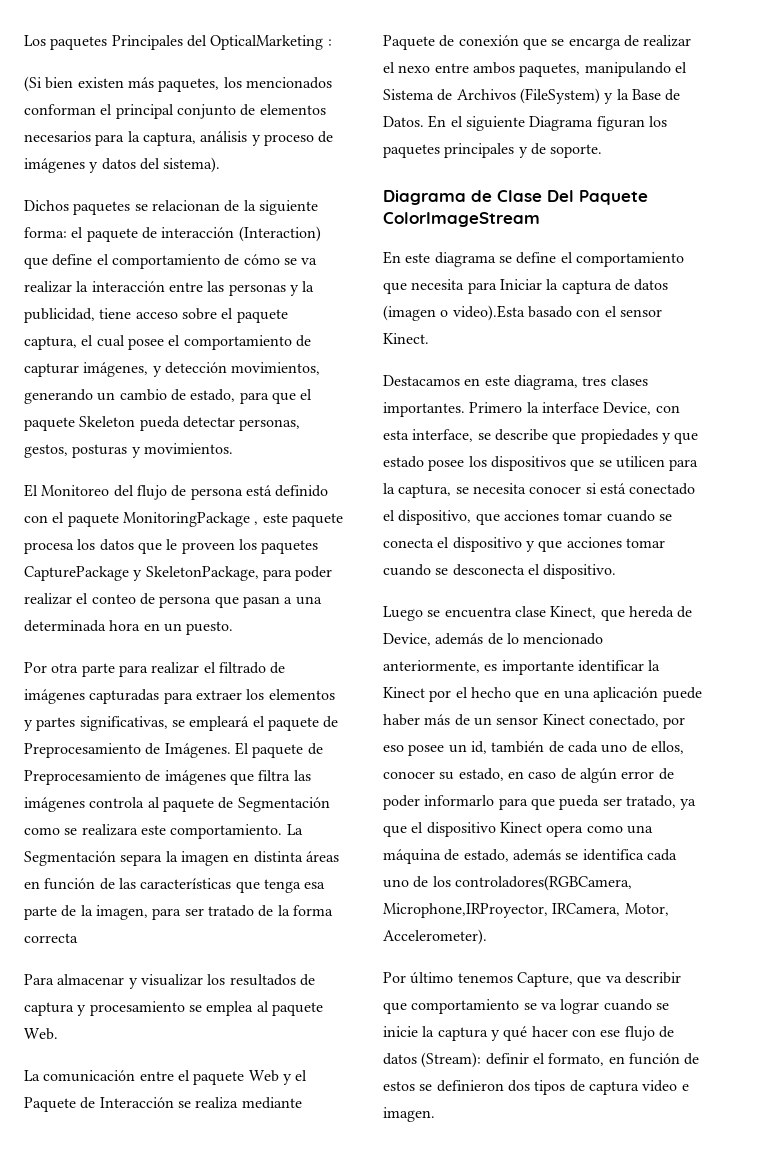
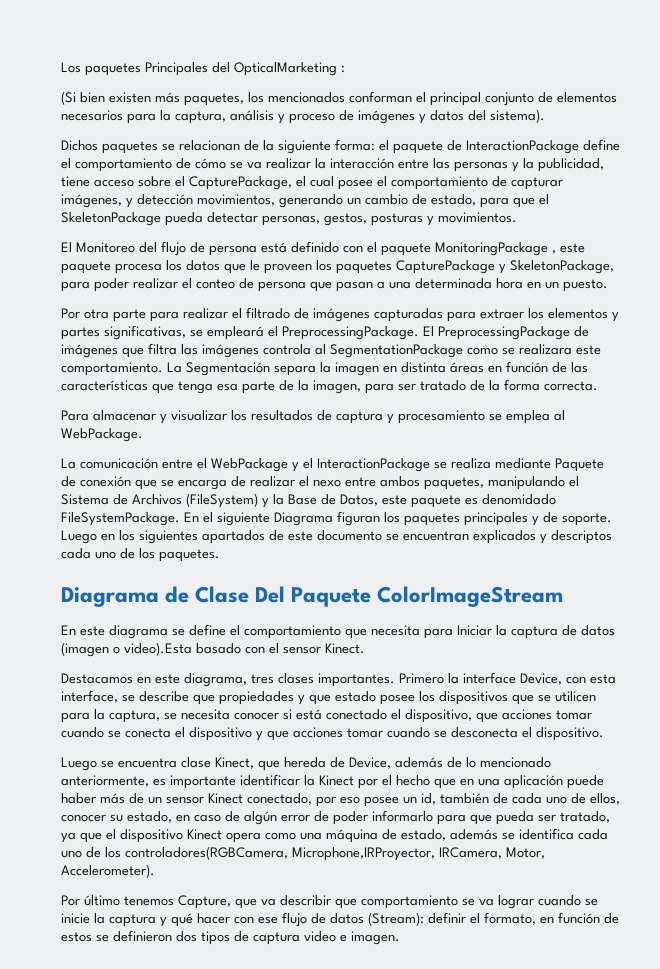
[161,226,321,242] [24,257,48,269] interacción (Interaction) que -> [466,140,579,154] InteractionPackage
[236,309,288,323] [24,336,77,350] paquete captura, -> [189,176,292,190] CapturePackage,
[24,416,136,431] paquete Skeleton -> [61,212,161,226] SkeletonPackage
[267,716,339,731] [24,742,323,758] [24,770,141,785] paquete de Preprocesamiento de Imágenes. El paquete de Preprocesamiento -> [282,326,570,340] PreprocessingPackage. El PreprocessingPackage
[162,797,330,812] paquete de Segmentación -> [330,344,463,358] SegmentationPackage
[24,933,78,943] correcta -> [544,381,598,391] correcta.
[271,1002,323,1016] [24,1028,58,1040] paquete Web. -> [61,428,143,442] WebPackage.
[193,1070,308,1085] [24,1097,174,1112] paquete Web y el Paquete de Interacción -> [211,458,430,472] WebPackage y el InteractionPackage
[383,116,424,127] Datos. -> [340,494,556,508] [61,512,180,526] Datos, este paquete es denomidado FileSystemPackage.
(603, 151) none -> [61,530,612,544] [61,548,220,562] Luego en los siguientes apartados de este documento se encuentran explicados y descriptos cada uno de los paquetes.

